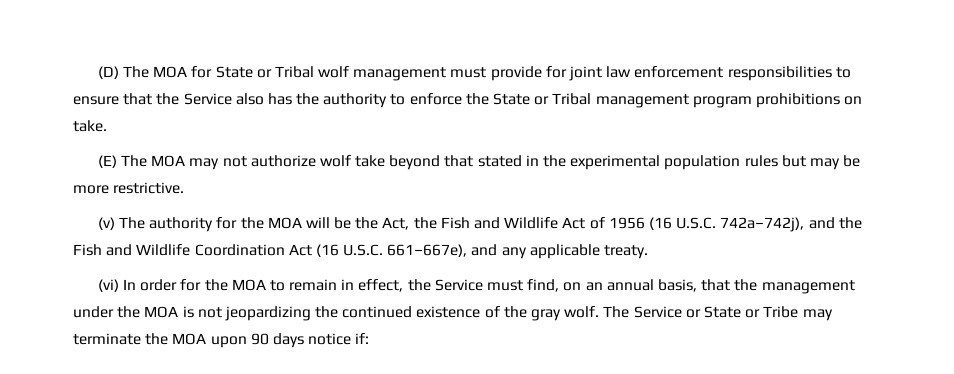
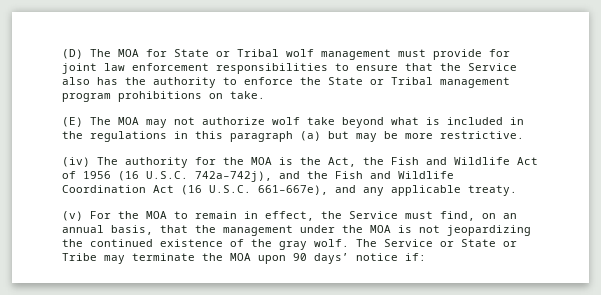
[444,155,778,170] that stated in the experimental population rules -> [391,117,524,125] [62,131,321,142] what is included in the regulations in this paragraph (a)
[97,217,115,230] (v) -> [62,157,90,167] (iv)
[305,217,352,229] will be -> [279,157,293,165] is
[97,279,202,292] (vi) In order for -> [62,211,111,221] (v) For
[272,333,304,348] days -> [314,253,349,264] days’

